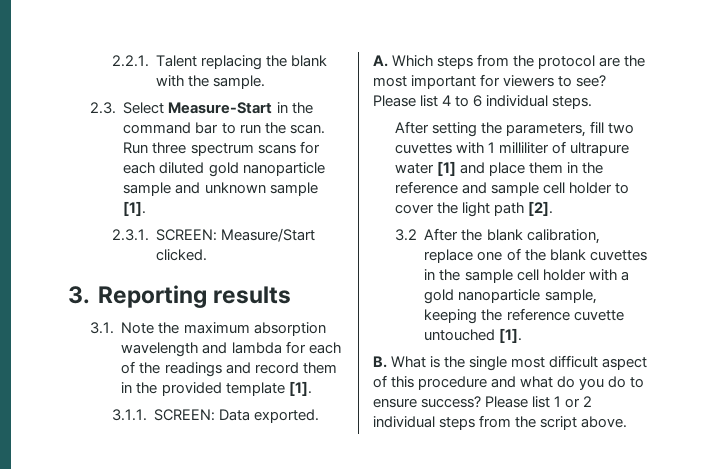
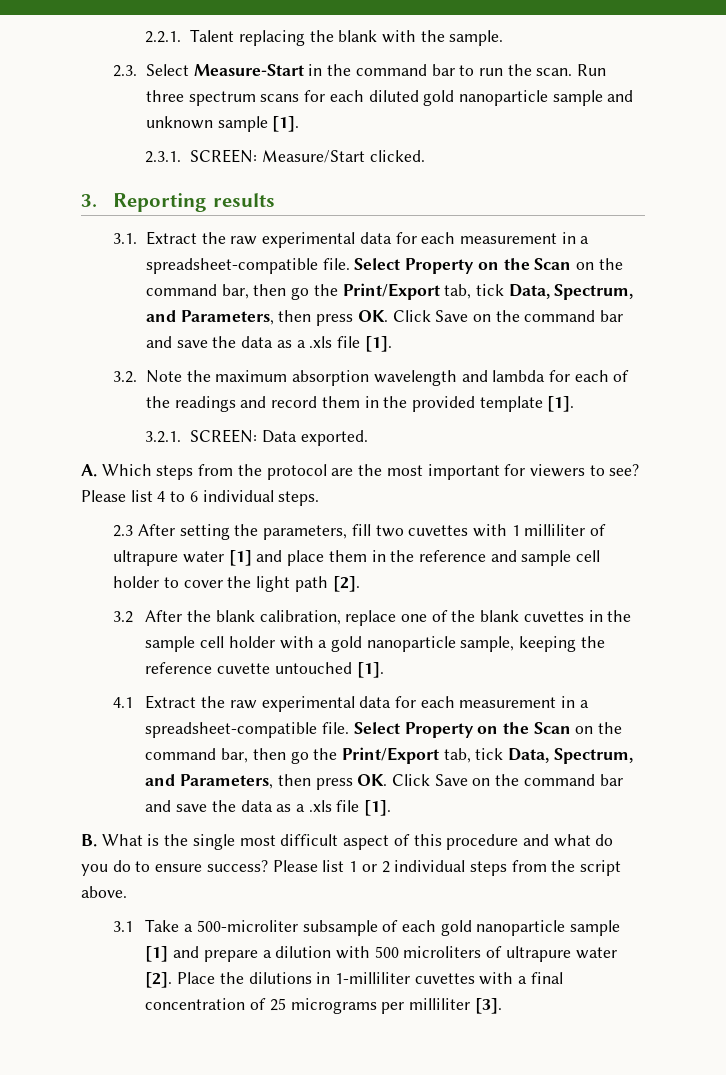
(114, 328) none -> [145,231,590,248] [145,258,623,274] [145,283,634,300] [145,310,624,326] [145,336,392,352] [113,371,138,383] Extract the raw experimental data for each measurement in a spreadsheet-compatible file. Select Property on the Scan on the command bar, then go the Print/Export tab, tick Data, Spectrum, and Parameters, then press OK. Click Save on the command bar and save the data as a .xls file [1]. // 3.2.
[111,409,147,421] 3.1.1. -> [145,431,182,443] 3.2.1.
(593, 102) none -> [113,525,134,537] 2.3
(523, 335) none -> [113,695,589,712] [145,722,623,738] [145,747,633,764] [145,774,623,790] [145,800,392,816] // 4.1 Extract the raw experimental data for each measurement in a spreadsheet-compatible file. Select Property on the Scan on the command bar, then go the Print/Export tab, tick Data, Spectrum, and Parameters, then press OK. Click Save on the command bar and save the data as a .xls file [1].
(628, 422) none -> [113,919,621,936] [145,946,617,962] [145,972,563,988] [145,998,502,1014] // 3.1 Take a 500-microliter subsample of each gold nanoparticle sample [1] and prepare a dilution with 500 microliters of ultrapure water [2]. Place the dilutions in 1-milliliter cuvettes with a final concentration of 25 micrograms per milliliter [3].

